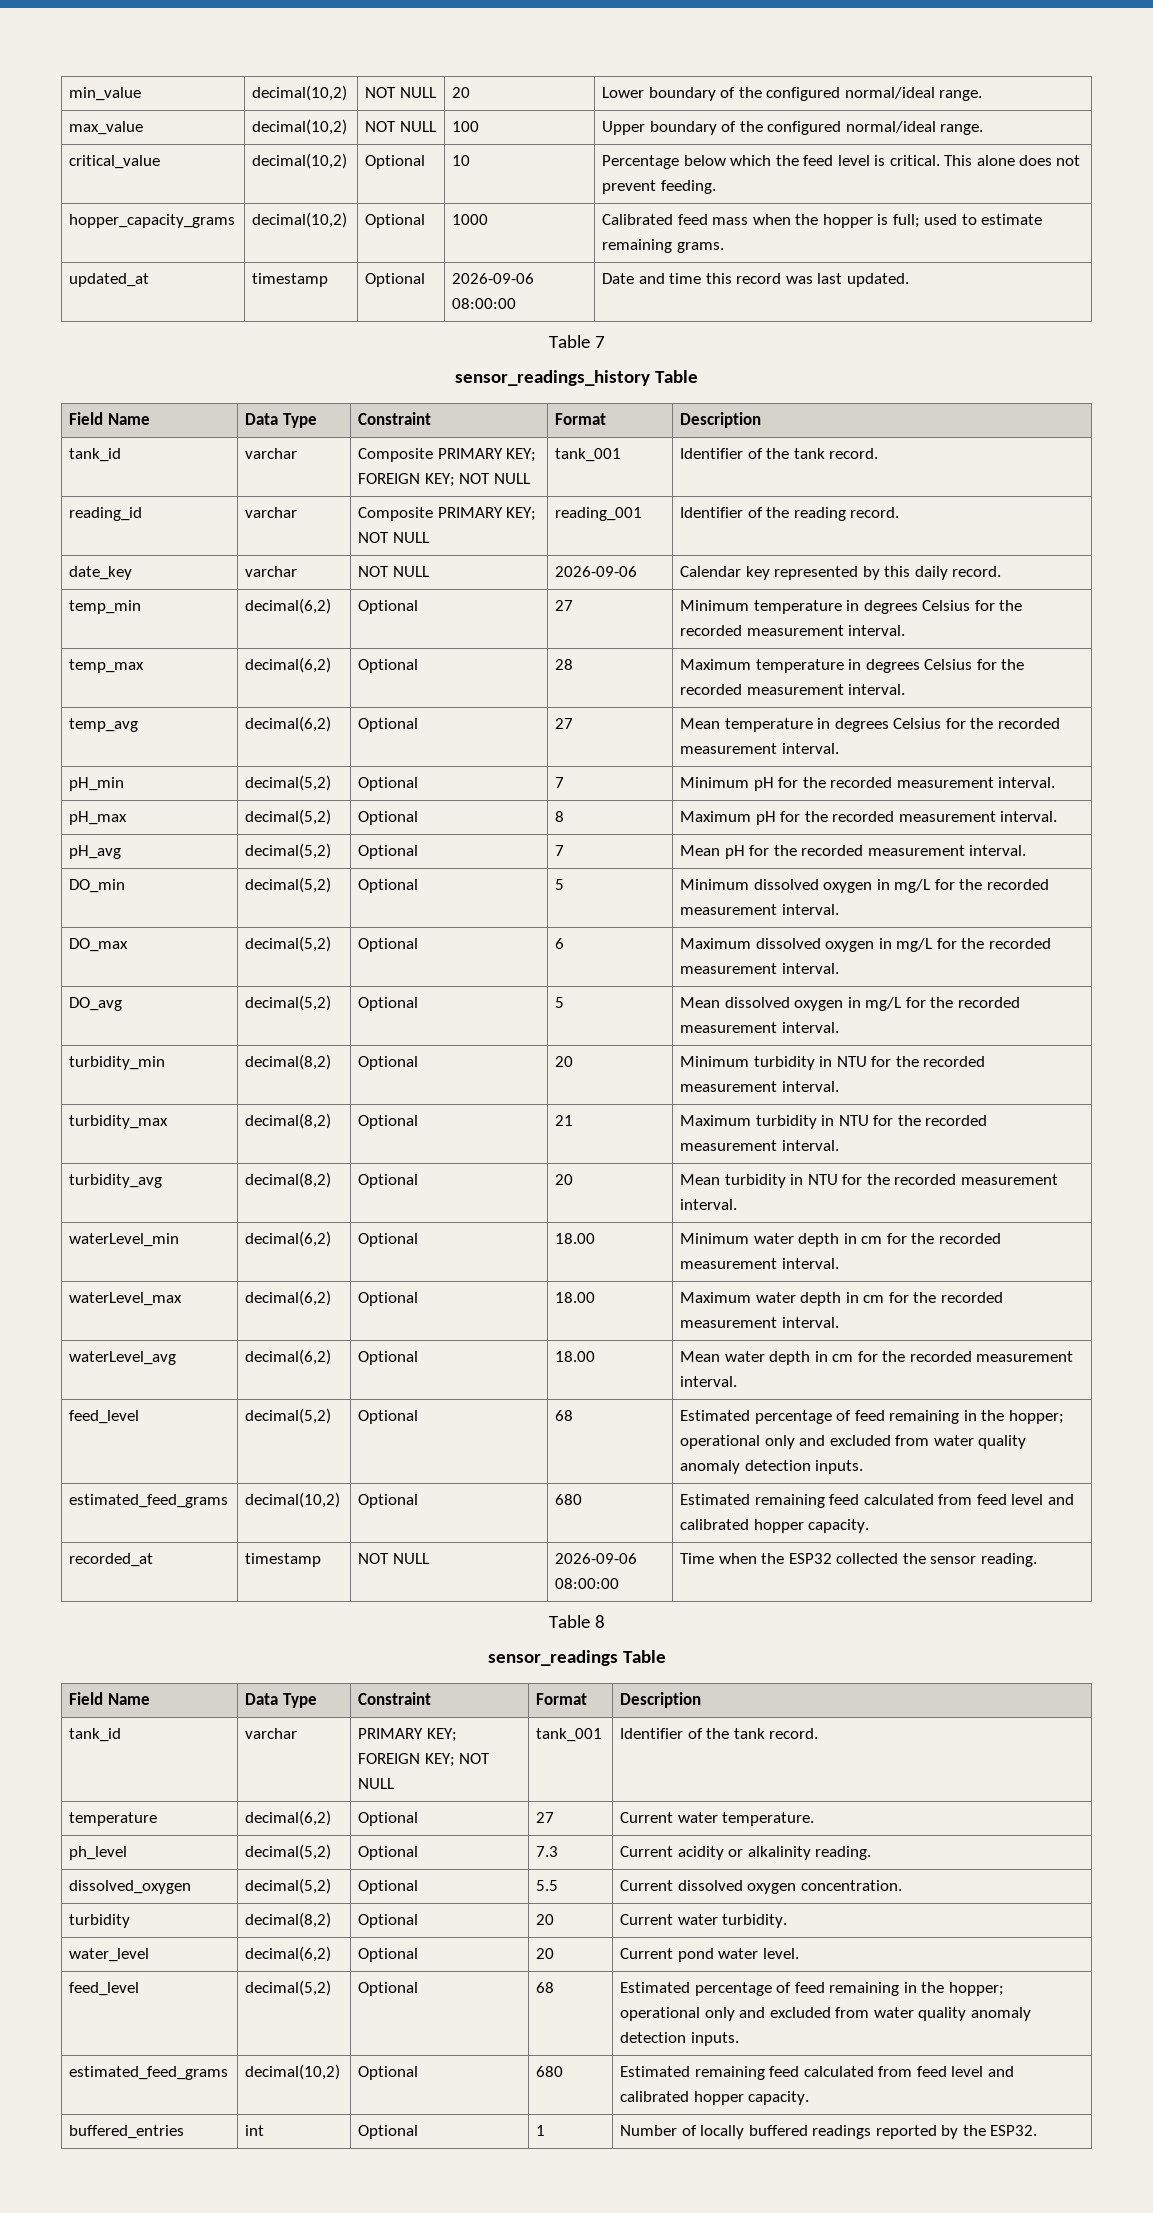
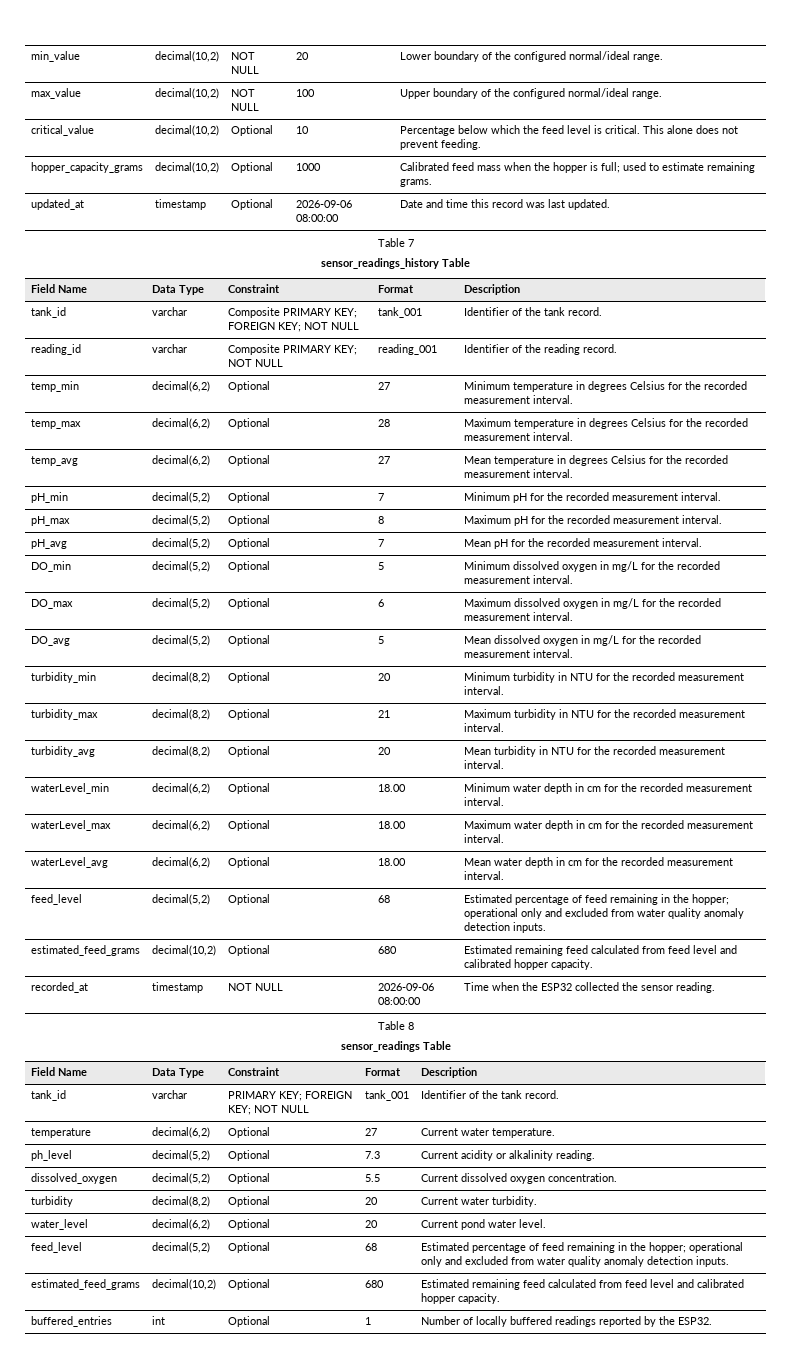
[69,566,133,580] [245,566,298,577] [358,566,429,577] [555,566,638,577] [680,566,1002,580] // date_key | varchar | NOT NULL | 2026-09-06 | Calendar key represented by this daily record. -> (617, 348) none

